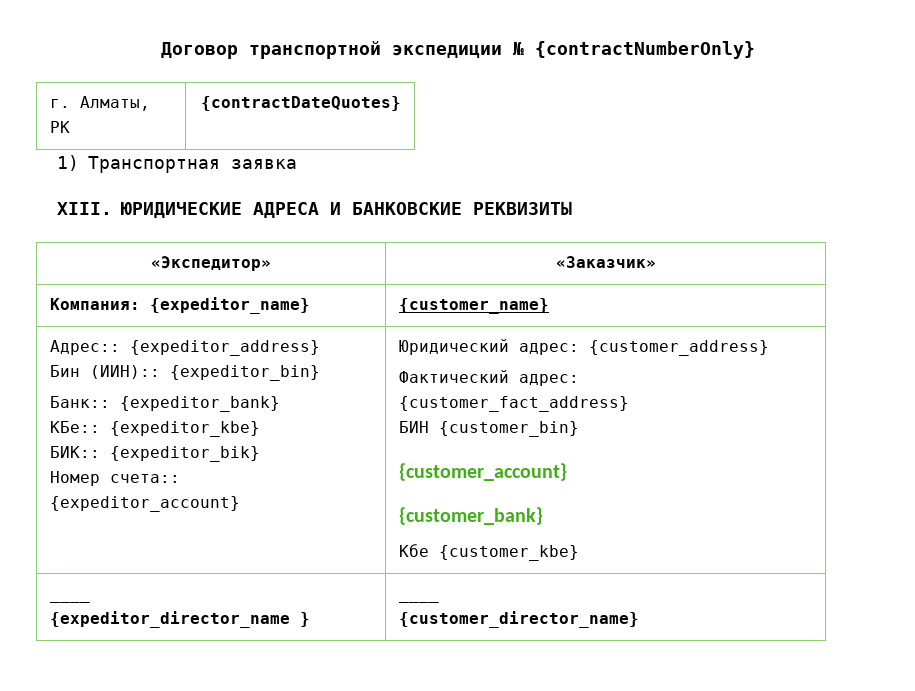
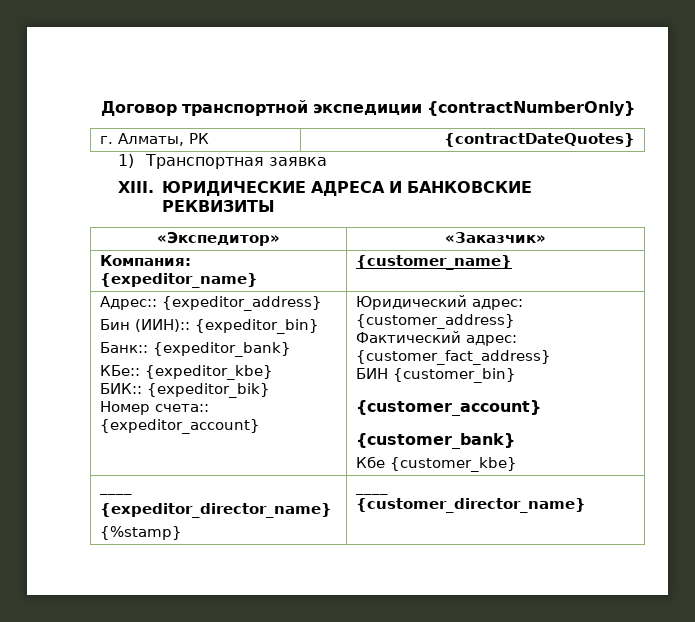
[512,41,524,55] № -> (422, 109) none
[49,611,310,628] {expeditor_director_name } -> [99,503,332,518] [99,526,182,540] {expeditor_director_name} // {%stamp}

